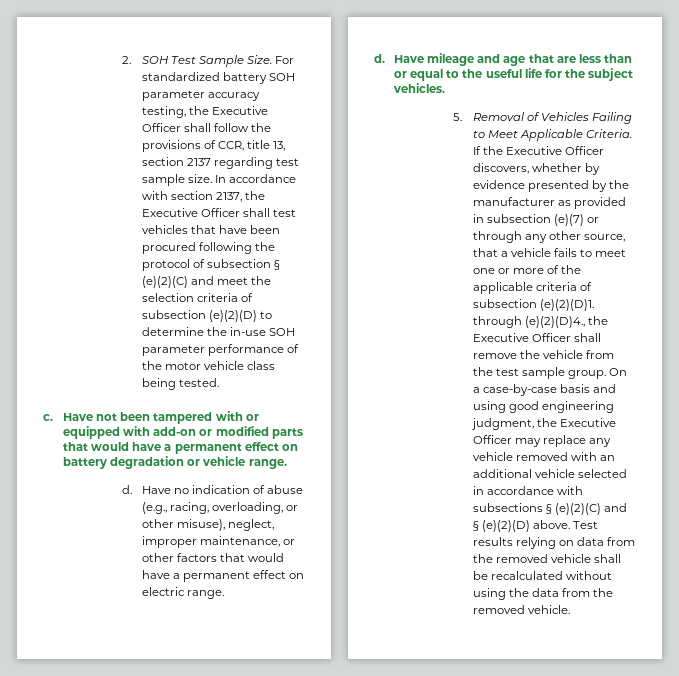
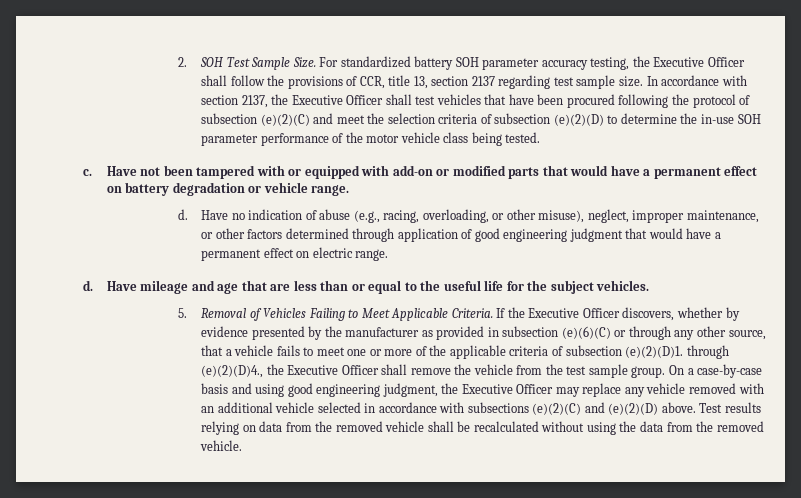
[274,260,281,270] § -> (258, 118) none
(217, 557) none -> [285,228,623,242] determined through application of good engineering judgment
[553,214,584,226] (e)(7) -> [561,326,611,339] (e)(6)(C)
[545,503,628,515] [472,521,479,531] § (e)(2)(C) and § -> [532,402,605,415] (e)(2)(C) and

